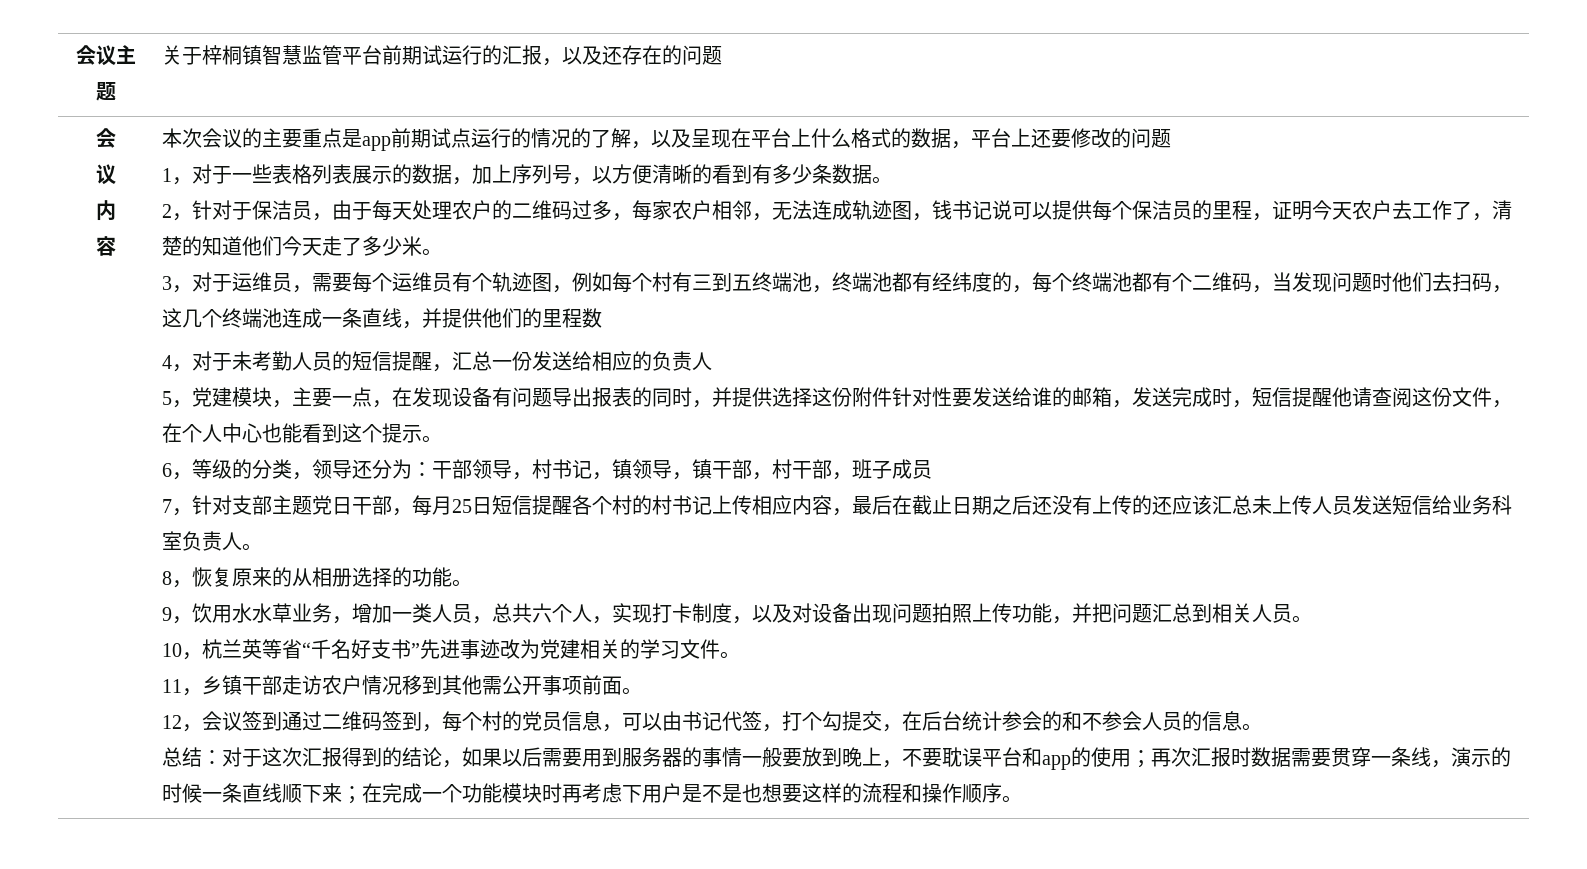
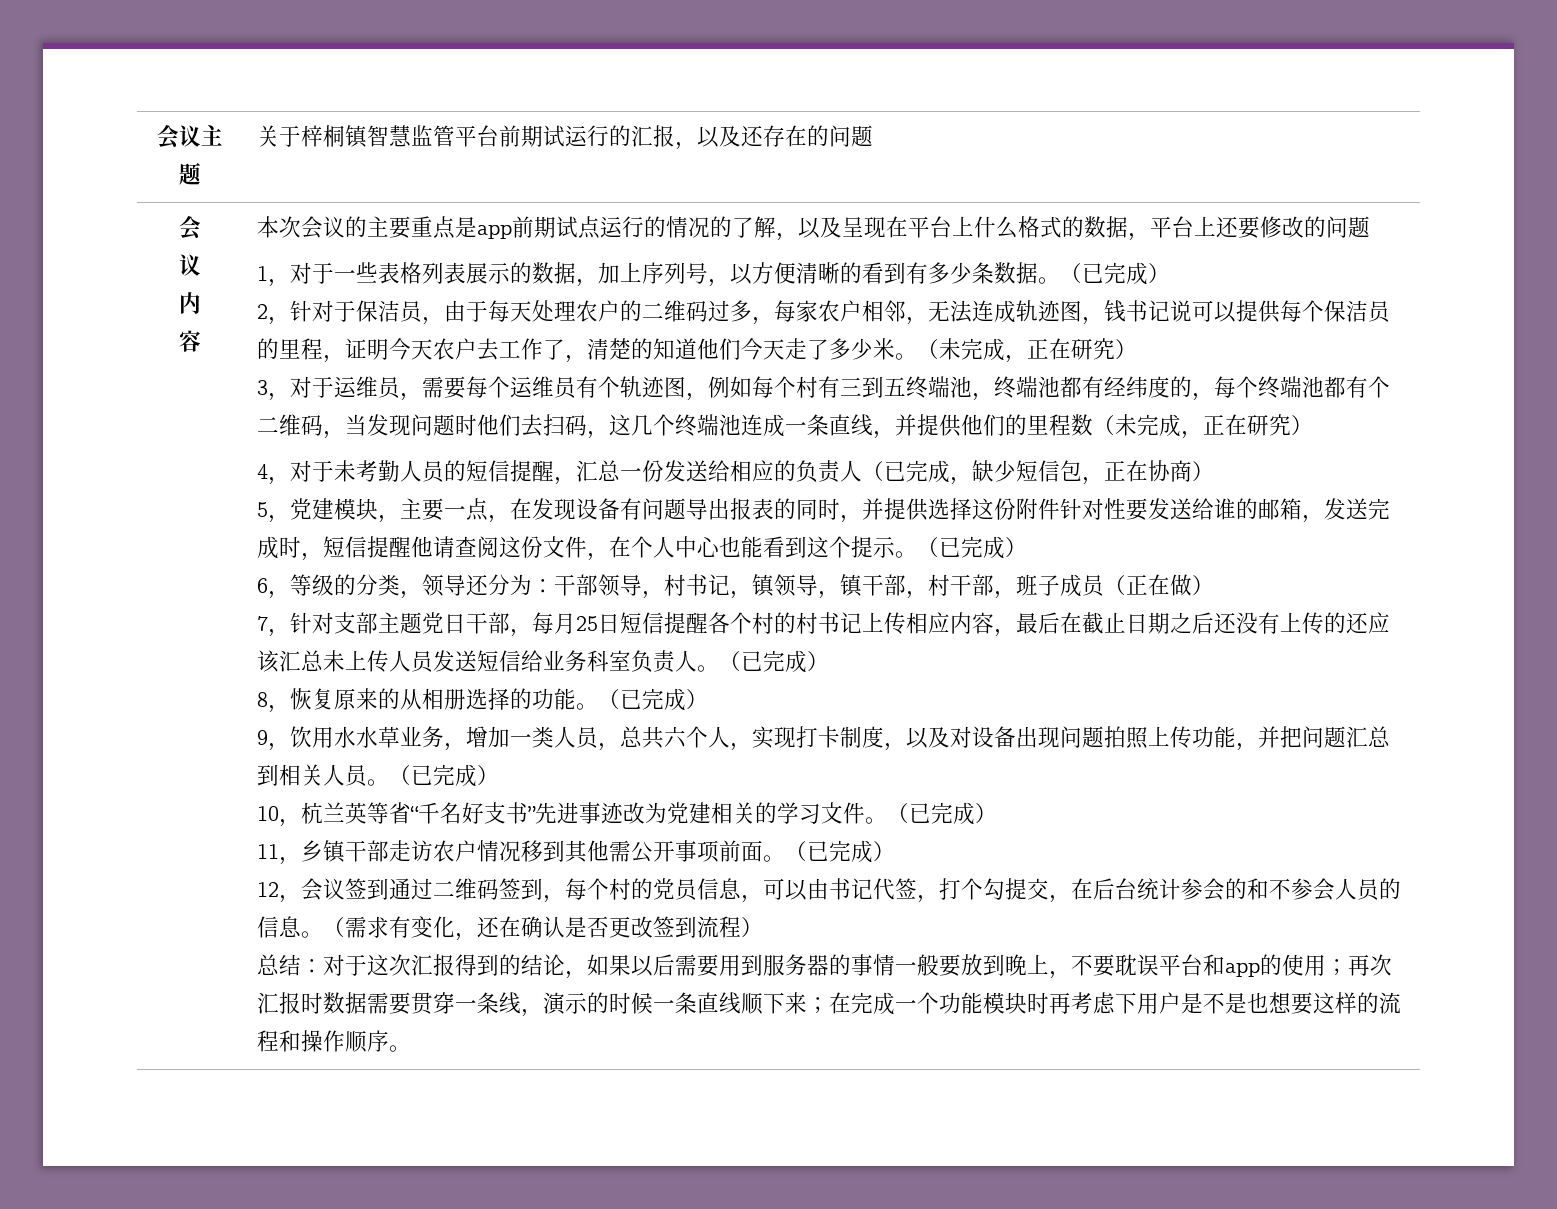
(892, 180) none -> [1059,262,1170,285] （已完成）
(442, 252) none -> [916,338,1137,363] （未完成，正在研究）
(602, 318) none -> [1092,414,1313,439] （未完成，正在研究）
(712, 361) none -> [861,460,1214,485] （已完成，缺少短信包，正在协商）
(442, 439) none -> [916,536,1027,559] （已完成）
(932, 469) none -> [1103,574,1214,596] （正在做）
(262, 547) none -> [718,650,829,673] （已完成）
(472, 583) none -> [597,688,708,711] （已完成）
(1312, 619) none -> [388,764,499,787] （已完成）
(740, 655) none -> [886,802,997,825] （已完成）
(642, 691) none -> [784,840,895,863] （已完成）
(1262, 727) none -> [322,916,763,941] （需求有变化，还在确认是否更改签到流程）

